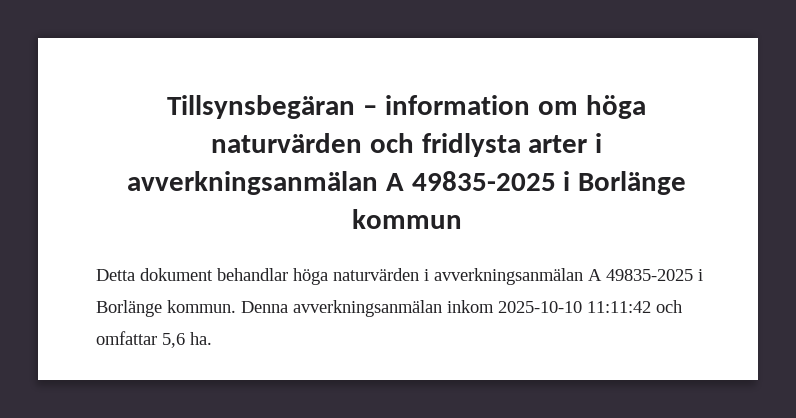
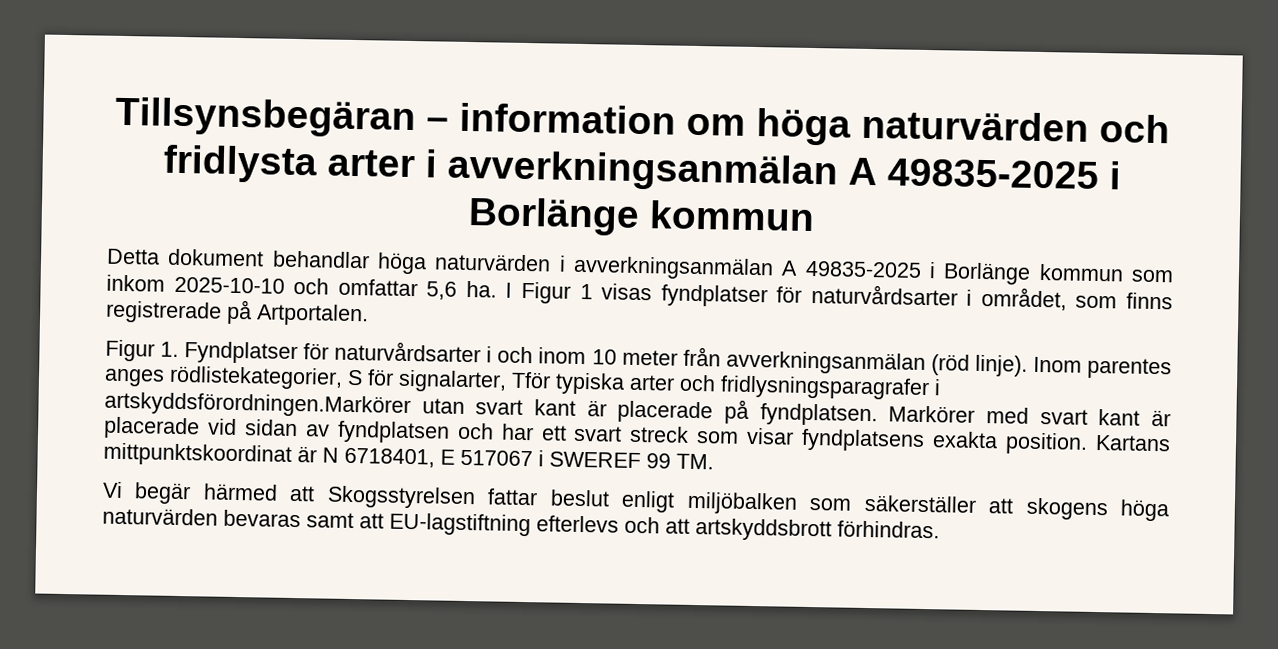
[167,300,442,317] kommun. Denna avverkningsanmälan -> [1038,263,1175,283] kommun som
[587,301,651,313] 11:11:42 -> (285, 285) none
(212, 338) none -> [505,281,1173,311] [105,299,369,327] [105,339,1173,380] [104,365,941,401] [104,391,1171,427] [103,416,1171,455] [103,442,714,470] [102,481,1170,522] [102,507,940,542] I Figur 1 visas fyndplatser för naturvårdsarter i området, som finns registrerade på Artportalen. // Figur 1. Fyndplatser för naturvårdsarter i och inom 10 meter från avverkningsanmälan (röd linje). Inom parentes anges rödlistekategorier, S för signalarter, Tför typiska arter och fridlysningsparagrafer i artskyddsförordningen.Markörer utan svart kant är placerade på fyndplatsen. Markörer med svart kant är placerade vid sidan av fyndplatsen och har ett svart streck som visar fyndplatsens exakta position. Kartans mittpunktskoordinat är N 6718401, E 517067 i SWEREF 99 TM. // Vi begär härmed att Skogsstyrelsen fattar beslut enligt miljöbalken som säkerställer att skogens höga naturvärden bevaras samt att EU-lagstiftning efterlevs och att artskyddsbrott förhindras.

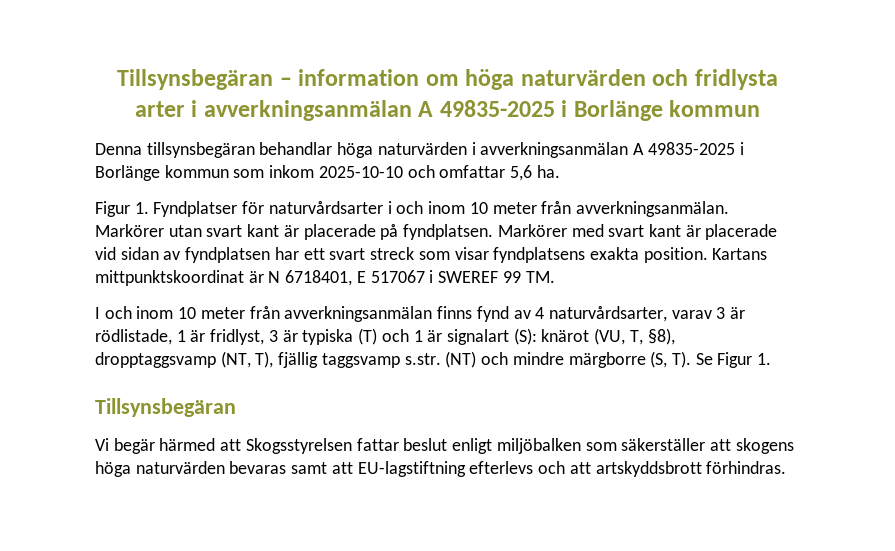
[106,248,265,267] Detta dokument -> [95,142,255,158] Denna tillsynsbegäran
[505,281,1173,311] [105,299,369,327] I Figur 1 visas fyndplatser för naturvårdsarter i området, som finns registrerade på Artportalen. -> (560, 171) none
[725,350,1173,380] [104,365,941,401] [104,391,411,419] avverkningsanmälan (röd linje). Inom parentes anges rödlistekategorier, S för signalarter, Tför typiska arter och fridlysningsparagrafer i artskyddsförordningen.Markörer -> [575,201,729,217] [95,224,164,237] avverkningsanmälan. Markörer
[456,422,494,440] och -> (271, 255) none
(714, 461) none -> [95,306,746,322] [95,328,675,345] [95,351,772,368] [95,398,236,417] // I och inom 10 meter från avverkningsanmälan finns fynd av 4 naturvårdsarter, varav 3 är rödlistade, 1 är fridlyst, 3 är typiska (T) och 1 är signalart (S): knärot (VU, T, §8), dropptaggsvamp (NT, T), fjällig taggsvamp s.str. (NT) och mindre märgborre (S, T). Se Figur 1. // Tillsynsbegäran

